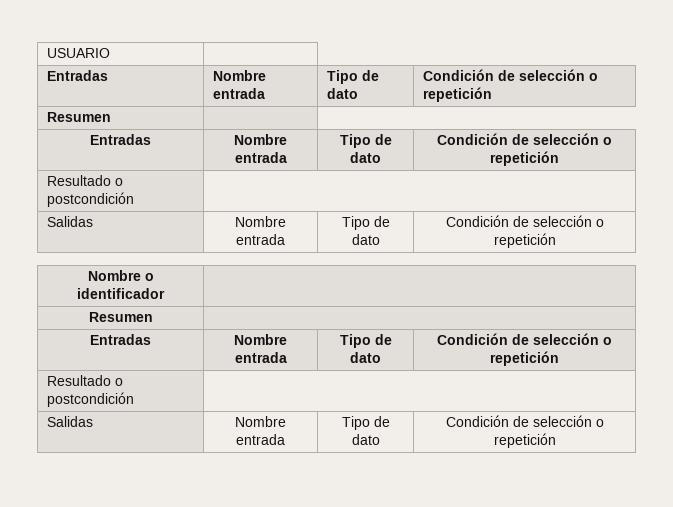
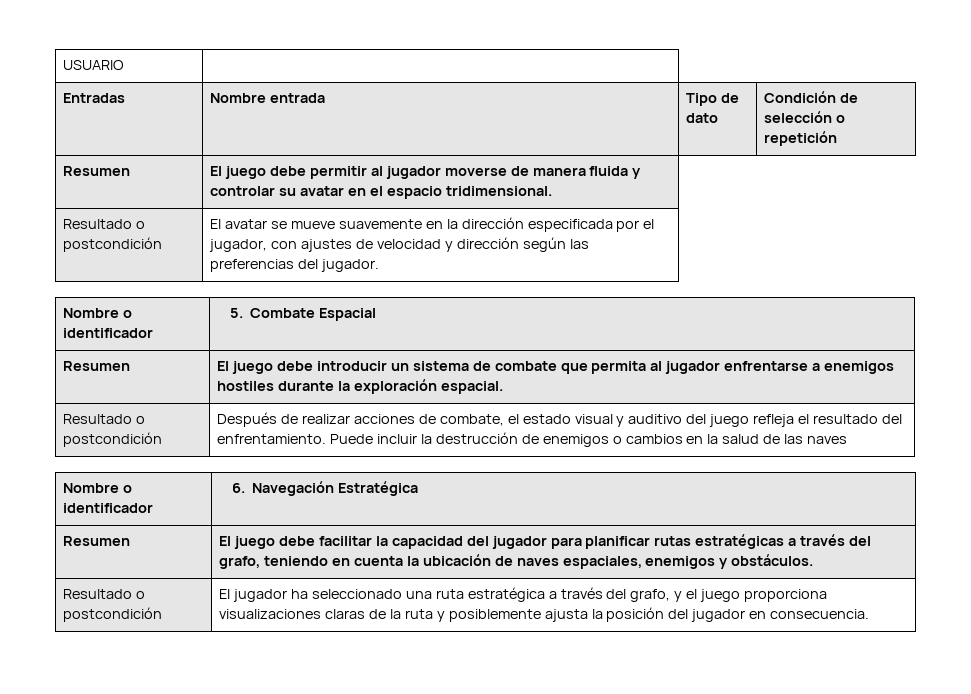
[90,134,151,145] [234,134,287,145] [234,152,287,163] [339,134,392,148] [350,152,381,163] [437,133,612,145] [490,151,559,166] [46,175,123,186] [46,192,134,207] [46,216,93,227] [235,216,286,227] [236,234,285,245] [341,216,390,230] [351,234,380,245] [445,215,604,227] [493,233,556,248] [87,270,154,281] [77,288,165,299] [88,312,153,322] [90,334,151,345] [234,334,287,345] [234,352,287,363] [339,334,392,348] [350,352,381,363] [437,333,612,345] [490,351,559,366] [46,375,123,386] [46,392,134,407] [46,416,93,427] [235,416,286,427] [236,434,285,445] [341,416,390,430] [351,434,380,445] [445,415,604,427] [493,433,556,448] // Entradas | Nombre entrada | Tipo de dato | Condición de selección o repetición // Resultado o postcondición | // Salidas | Nombre entrada | Tipo de dato | Condición de selección o repetición // Nombre o identificador | // Resumen | // Entradas | Nombre entrada | Tipo de dato | Condición de selección o repetición // Resultado o postcondición | // Salidas | Nombre entrada | Tipo de dato | Condición de selección o repetición -> [210,166,642,179] [210,186,552,199] [63,219,146,229] [63,237,163,252] [210,217,655,232] [209,237,589,252] [210,259,380,272] [63,308,133,318] [63,328,154,338] [229,308,376,321] [63,361,131,371] [217,361,895,374] [217,379,503,394] [63,414,146,424] [63,432,163,447] [217,412,902,427] [217,432,848,447] [63,483,133,493] [63,503,154,513] [231,481,418,496] [63,536,131,546] [219,534,872,549] [219,554,814,569] [63,589,146,599] [63,607,163,622] [219,587,828,602] [219,607,870,622] El juego debe permitir al jugador moverse de manera fluida y controlar su avatar en el espacio tridimensional. // Resultado o postcondición | El avatar se mueve suavemente en la dirección especificada por el jugador, con ajustes de velocidad y dirección según las preferencias del jugador. // Nombre o identificador | 5. Combate Espacial // Resumen | El juego debe introducir un sistema de combate que permita al jugador enfrentarse a enemigos hostiles durante la exploración espacial. // Resultado o postcondición | Después de realizar acciones de combate, el estado visual y auditivo del juego refleja el resultado del enfrentamiento. Puede incluir la destrucción de enemigos o cambios en la salud de las naves // Nombre o identificador | 6. Navegación Estratégica // Resumen | El juego debe facilitar la capacidad del jugador para planificar rutas estratégicas a través del grafo, teniendo en cuenta la ubicación de naves espaciales, enemigos y obstáculos. // Resultado o postcondición | El jugador ha seleccionado una ruta estratégica a través del grafo, y el juego proporciona visualizaciones claras de la ruta y posiblemente ajusta la posición del jugador en consecuencia.

